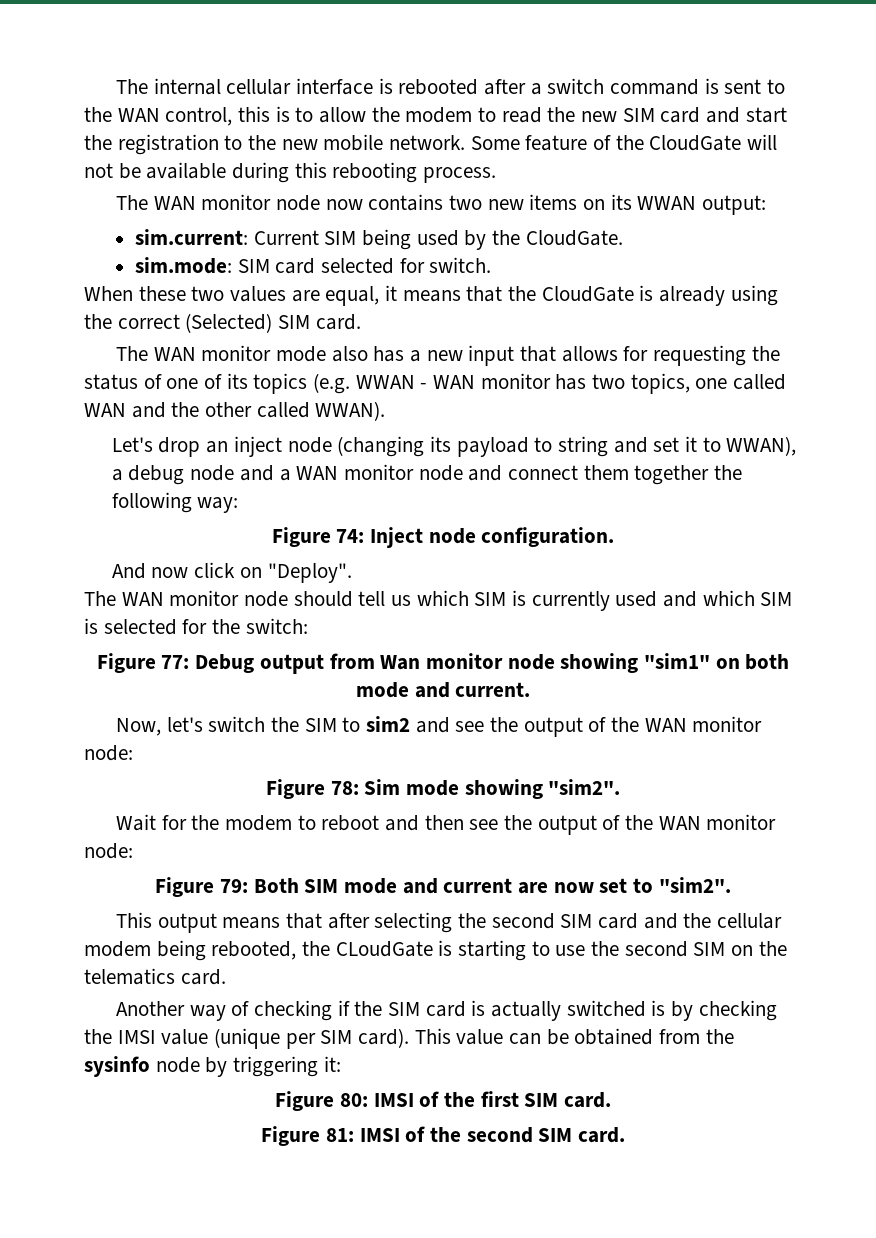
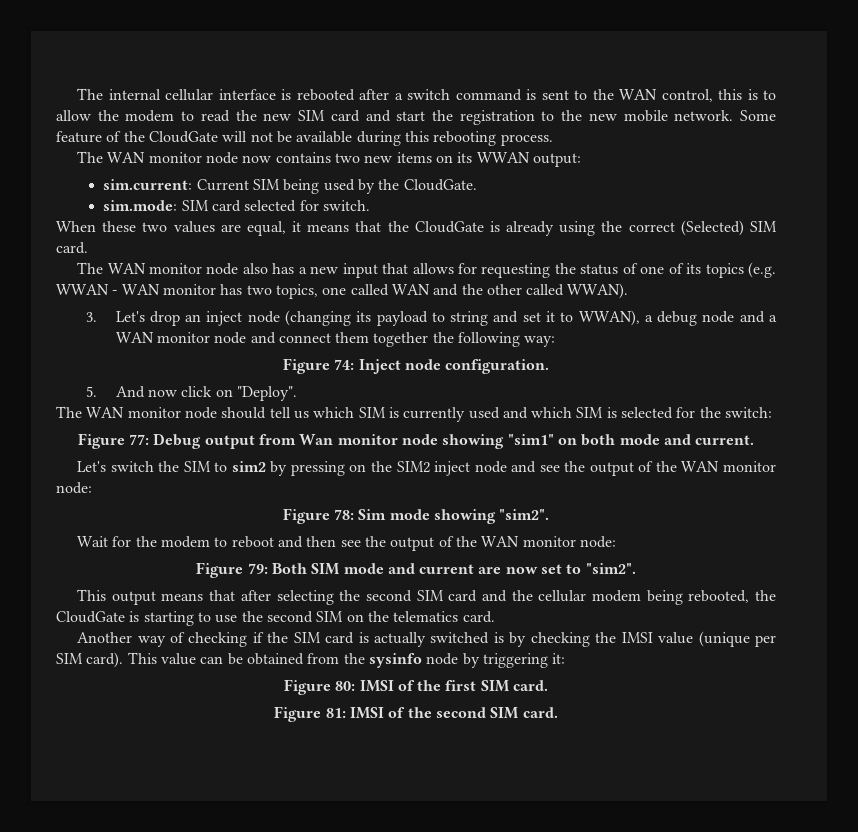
[275,346,326,362] mode -> [206,263,239,275] node
(386, 411) none -> [85,312,97,322] 3.
(615, 537) none -> [85,386,97,397] 5.
[115,717,203,736] Now, let's -> [77,461,107,472] Let's
(410, 724) none -> [270,461,507,476] by pressing on the SIM2 inject node
[335,941,433,957] CLoudGate -> [56,611,125,623] CloudGate

